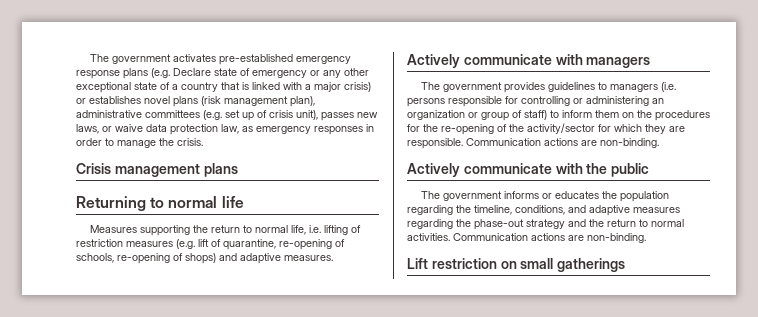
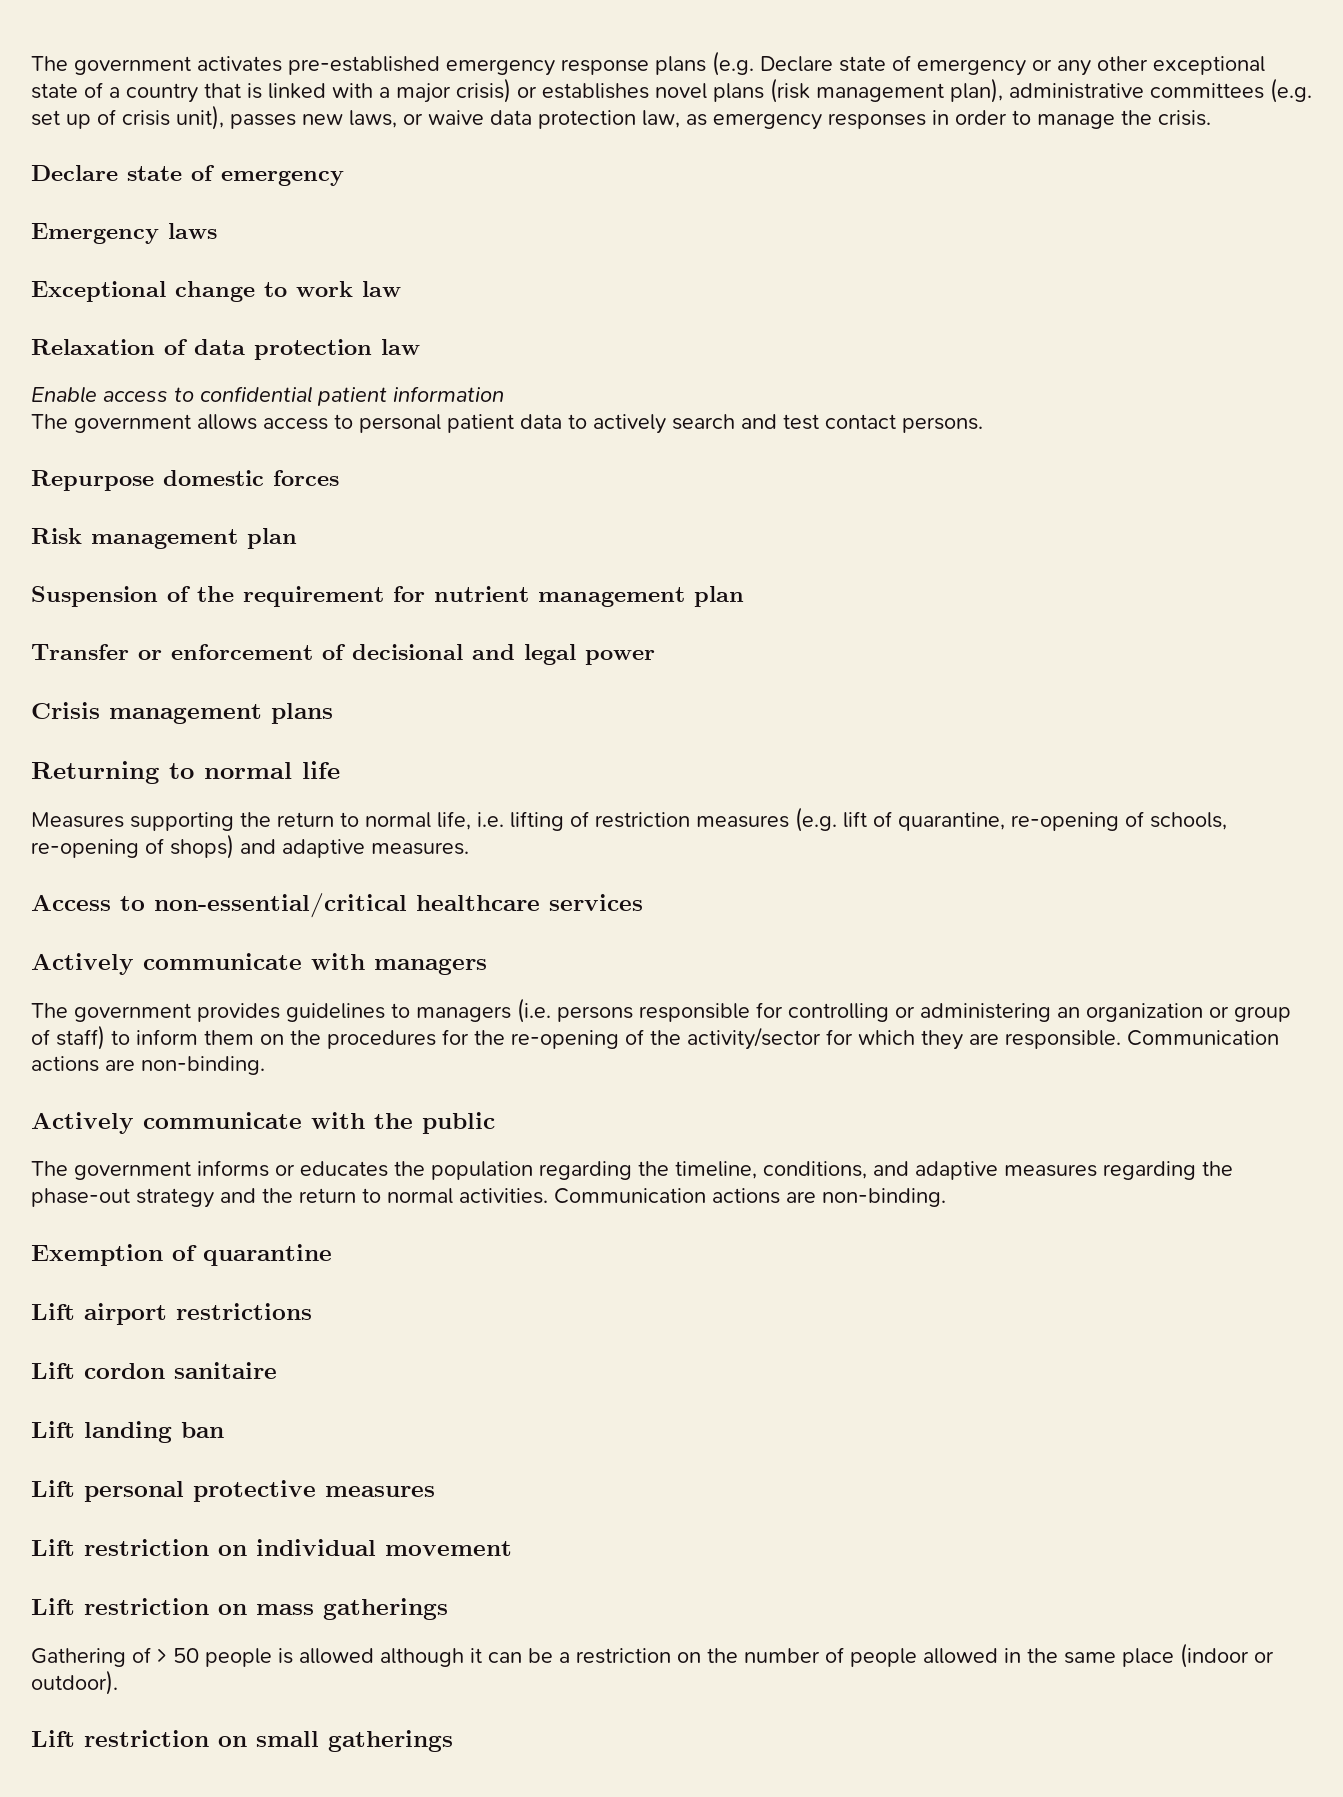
(203, 142) none -> [31,165,344,186] [31,223,217,244] [31,281,401,302] [31,339,420,360] [31,386,504,406] [31,414,983,434] [31,470,339,491] [31,528,297,549] [31,586,744,607] [31,644,655,665] // Declare state of emergency // Emergency laws // Exceptional change to work law // Relaxation of data protection law // Enable access to confidential patient information // The government allows access to personal patient data to actively search and test contact persons. // Repurpose domestic forces // Risk management plan // Suspension of the requirement for nutrient management plan // Transfer or enforcement of decisional and legal power
(333, 258) none -> [31,893,643,918] // Access to non-essential/critical healthcare services
(646, 238) none -> [31,1244,332,1266] [31,1303,312,1325] [31,1362,277,1379] [31,1421,224,1443] [31,1480,435,1502] [31,1539,512,1556] [31,1598,448,1620] [31,1643,1274,1668] [31,1670,118,1695] // Exemption of quarantine // Lift airport restrictions // Lift cordon sanitaire // Lift landing ban // Lift personal protective measures // Lift restriction on individual movement // Lift restriction on mass gatherings // Gathering of > 50 people is allowed although it can be a restriction on the number of people allowed in the same place (indoor or outdoor).

